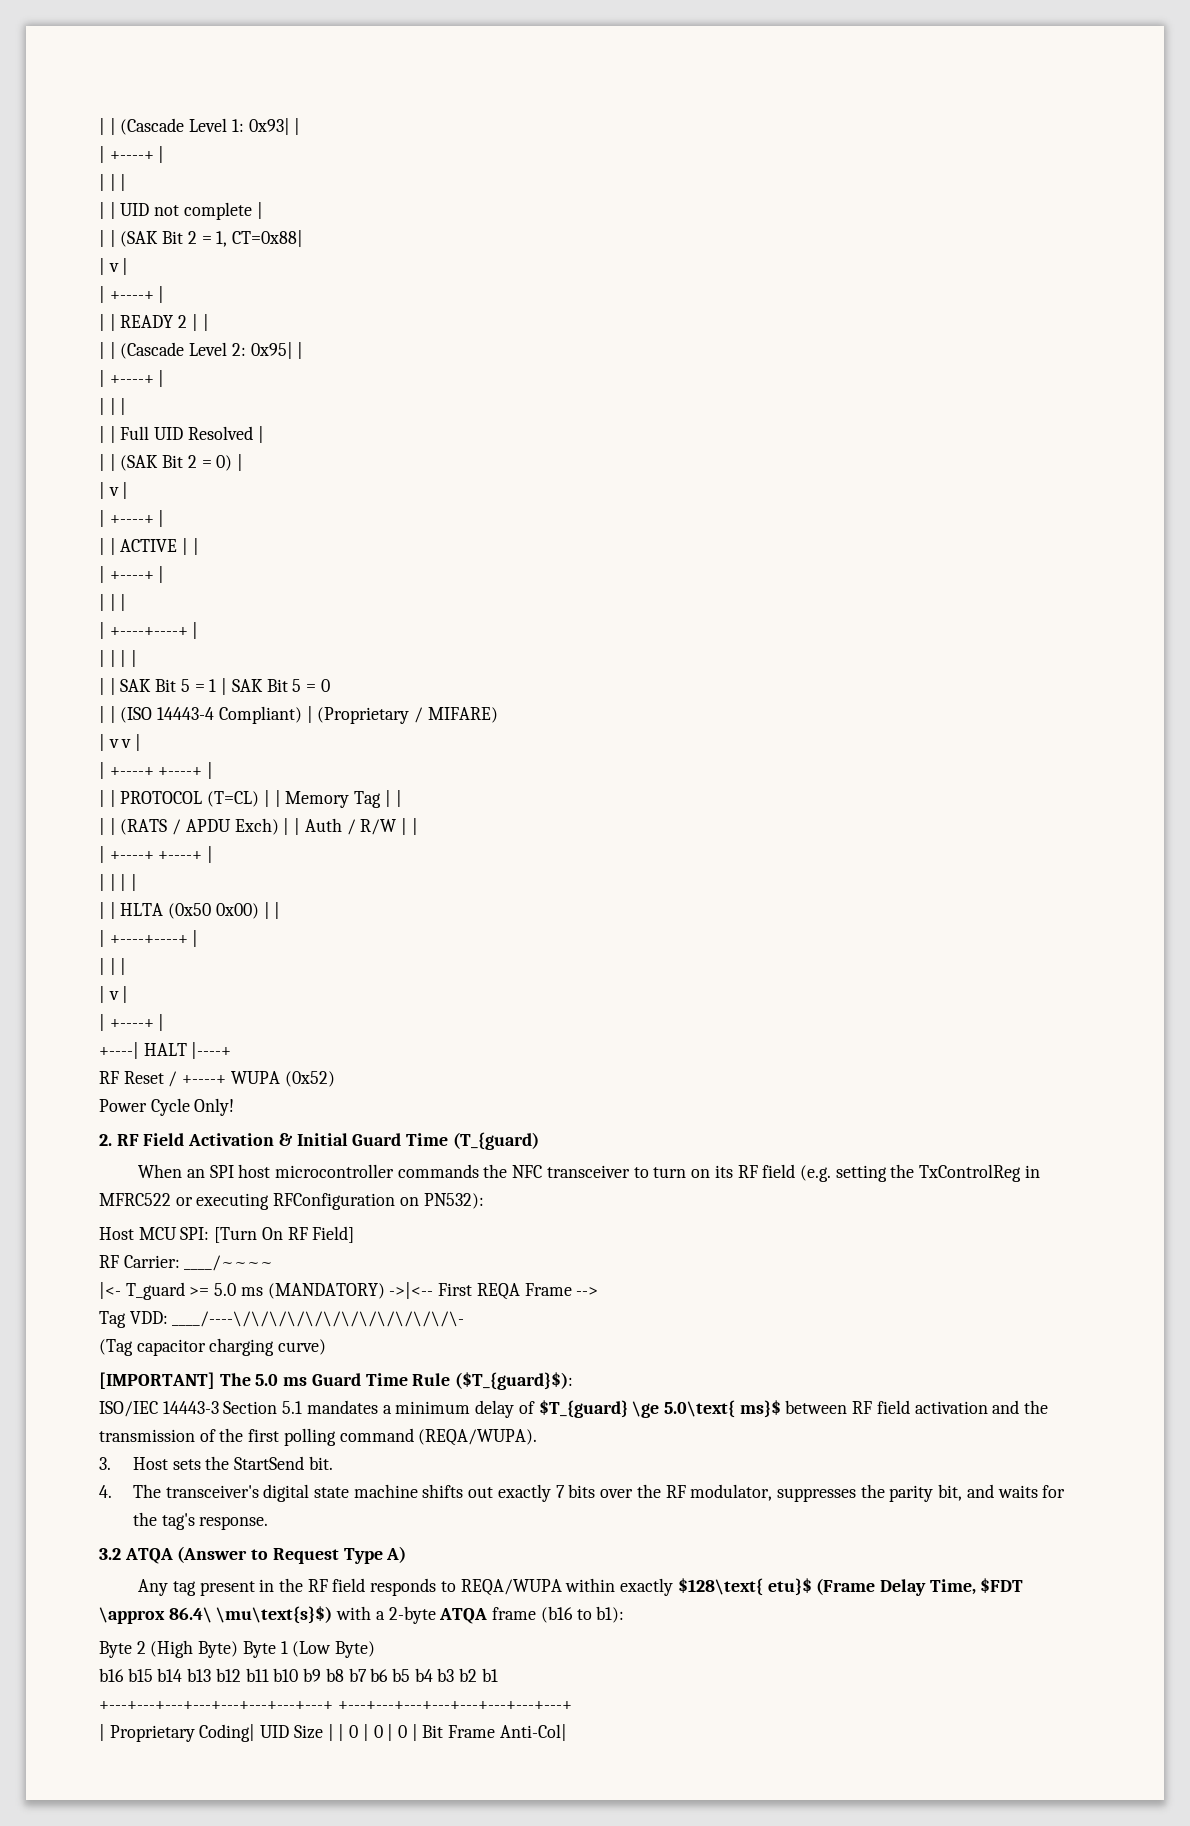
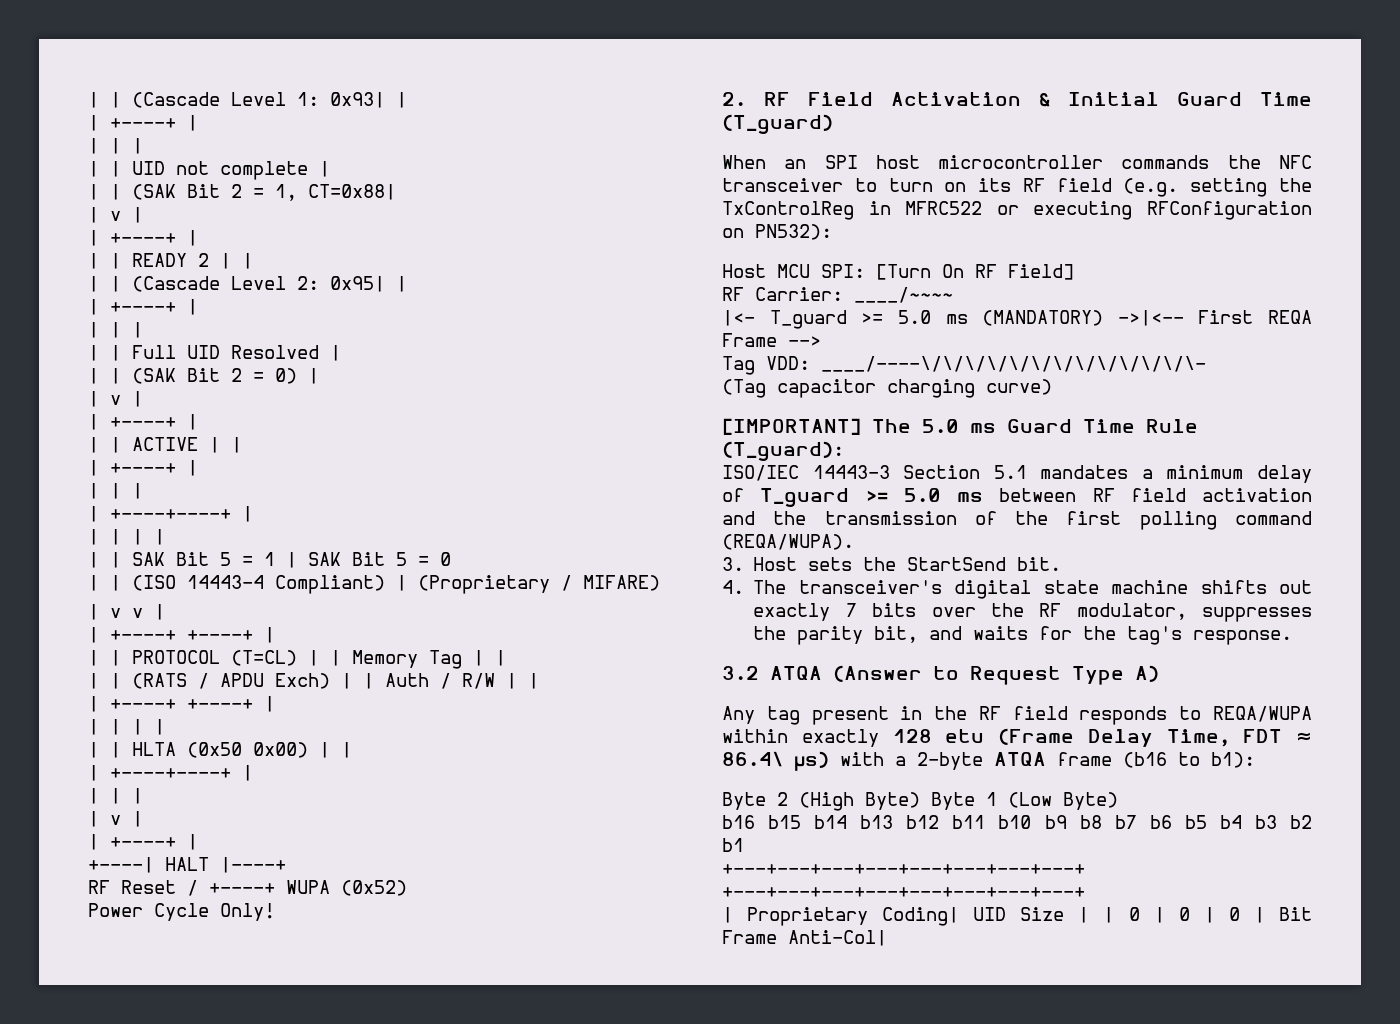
[452,1132,539,1150] (T_{guard) -> [722,114,833,134] (T_guard)
[455,1372,574,1390] ($T_{guard}$): -> [722,441,844,461] (T_guard):
[538,1400,781,1418] $T_{guard} \ge 5.0\text{ ms}$ -> [760,488,983,507] T_guard >= 5.0 ms
[677,1578,812,1596] $128\text{ etu}$ -> [892,729,985,743] 128 etu
[980,1578,1024,1593] [99,1606,333,1624] $FDT \approx 86.4\ \mu\text{s}$) -> [1243,729,1312,743] [722,751,829,771] FDT ≈ 86.4\ µs)

